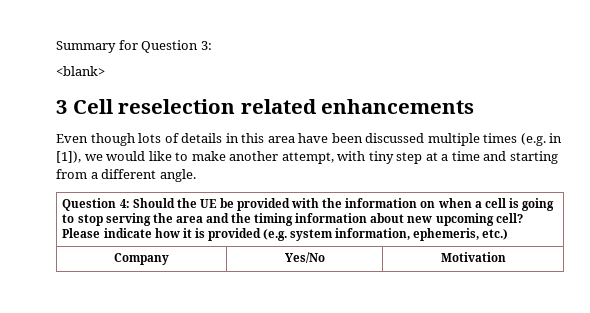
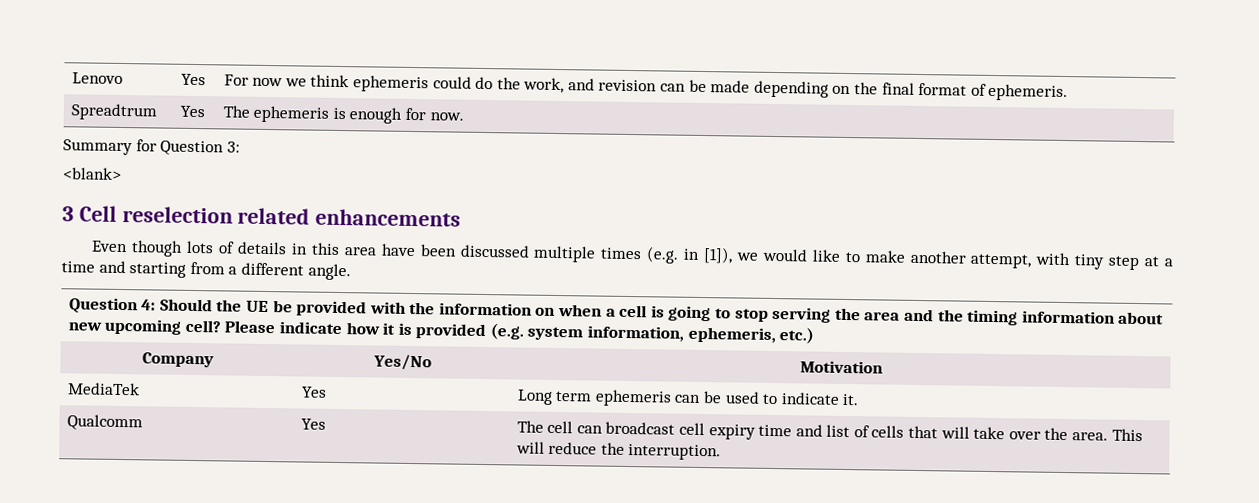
(56, 47) none -> [71,72,123,84] [180,73,206,86] [223,74,1069,102] [70,103,157,121] [179,105,205,118] [222,105,464,124] Lenovo | Yes | For now we think ephemeris could do the work, and revision can be made depending on the final format of ephemeris. // Spreadtrum | Yes | The ephemeris is enough for now. //
(506, 257) none -> [66,382,140,396] [300,386,327,398] [516,389,860,407] [66,414,143,431] [300,418,326,430] [516,420,1143,442] [515,441,722,461] // MediaTek | Yes | Long term ephemeris can be used to indicate it. // Qualcomm | Yes | The cell can broadcast cell expiry time and list of cells that will take over the area. This will reduce the interruption.

